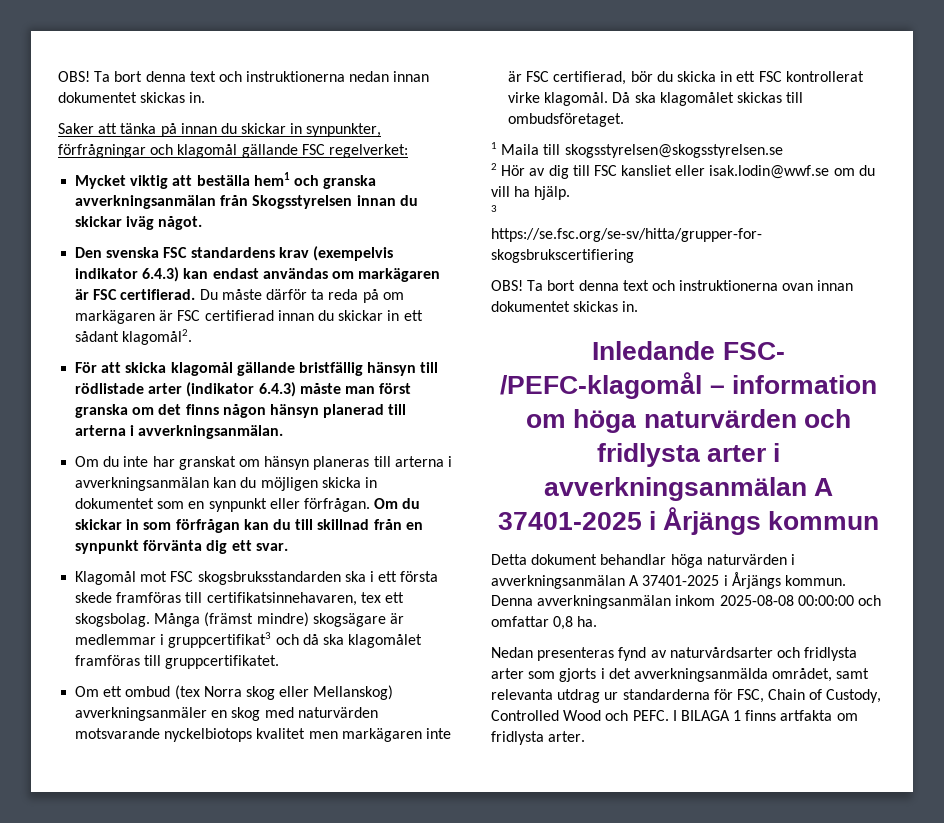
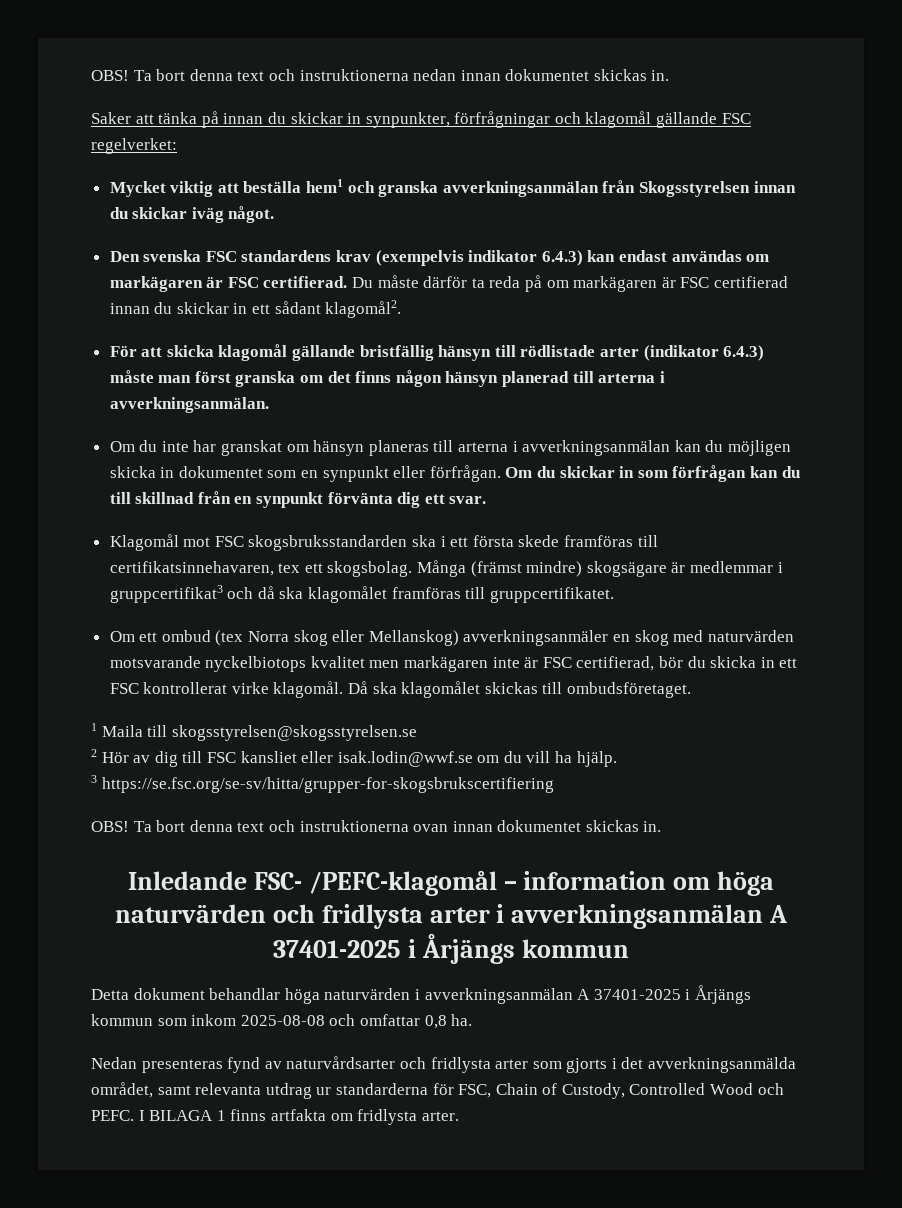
[784,575,846,586] [491,595,672,609] kommun. Denna avverkningsanmälan -> [91,1014,187,1026] kommun som
[797,595,854,606] 00:00:00 -> (325, 1020) none

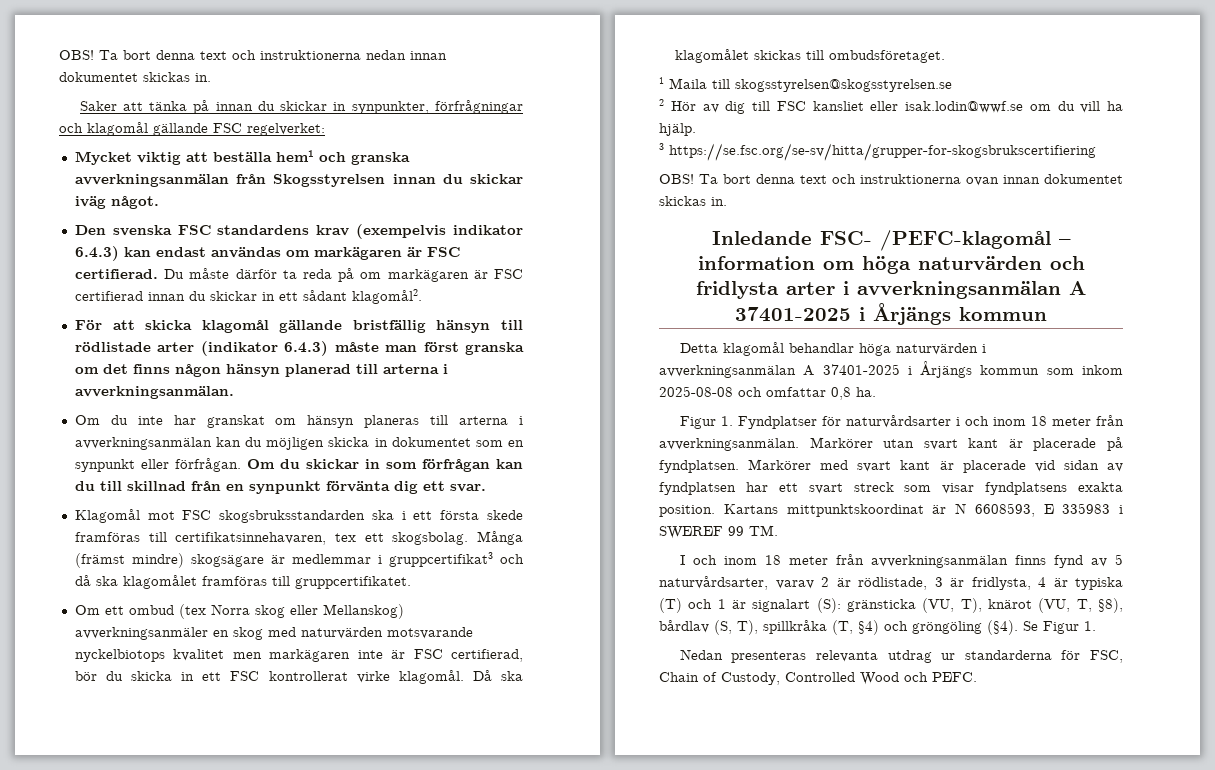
[133,988,205,1000] dokument -> [722,342,784,356] klagomål
[91,1056,797,1073] [91,1082,191,1098] Nedan presenteras fynd av naturvårdsarter och fridlysta arter som gjorts i det avverkningsanmälda området, samt -> [679,415,1124,429] [659,437,1123,451] [659,459,1123,473] [659,482,1123,495] [659,503,1123,517] [659,525,778,539] [679,554,1123,568] [659,576,1123,590] [659,598,1123,613] [659,620,1096,635] [679,649,807,663] Figur 1. Fyndplatser för naturvårdsarter i och inom 18 meter från avverkningsanmälan. Markörer utan svart kant är placerade på fyndplatsen. Markörer med svart kant är placerade vid sidan av fyndplatsen har ett svart streck som visar fyndplatsens exakta position. Kartans mittpunktskoordinat är N 6608593, E 335983 i SWEREF 99 TM. // I och inom 18 meter från avverkningsanmälan finns fynd av 5 naturvårdsarter, varav 2 är rödlistade, 3 är fridlysta, 4 är typiska (T) och 1 är signalart (S): gränsticka (VU, T), knärot (VU, T, §8), bårdlav (S, T), spillkråka (T, §4) och gröngöling (§4). Se Figur 1. // Nedan presenteras
[138,1109,459,1125] I BILAGA 1 finns artfakta om fridlysta arter. -> (977, 677) none

